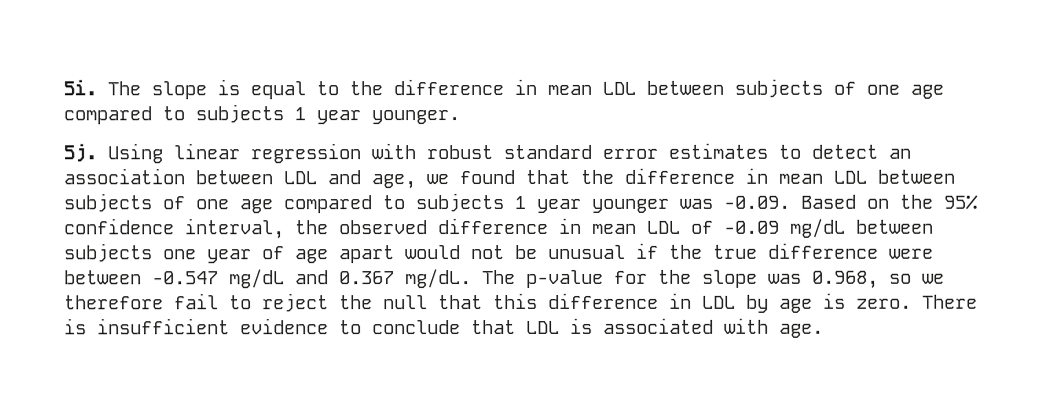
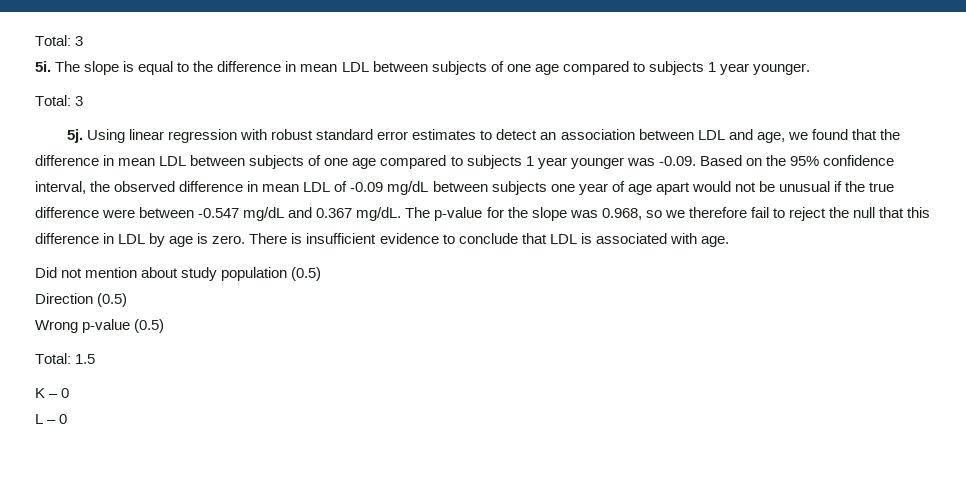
(63, 87) none -> [35,35,84,46] Total: 3 //
(460, 117) none -> [35,95,84,106] // Total: 3
(824, 330) none -> [35,267,322,281] [35,293,128,307] [35,319,165,333] [35,353,96,364] [35,388,70,398] [35,414,68,424] // Did not mention about study population (0.5) // Direction (0.5) // Wrong p-value (0.5) // Total: 1.5 // K – 0 // L – 0

